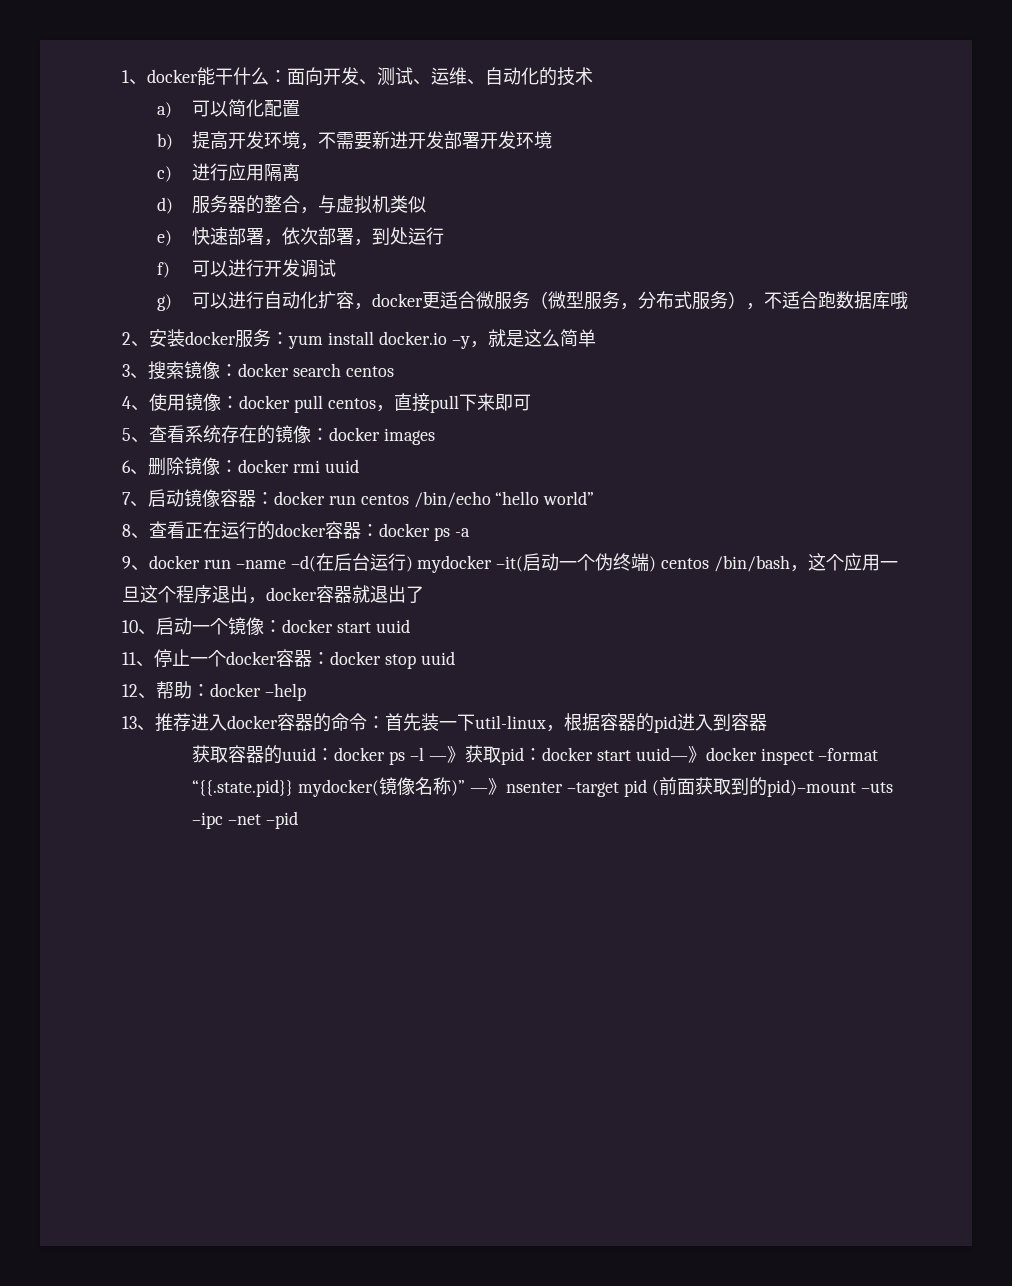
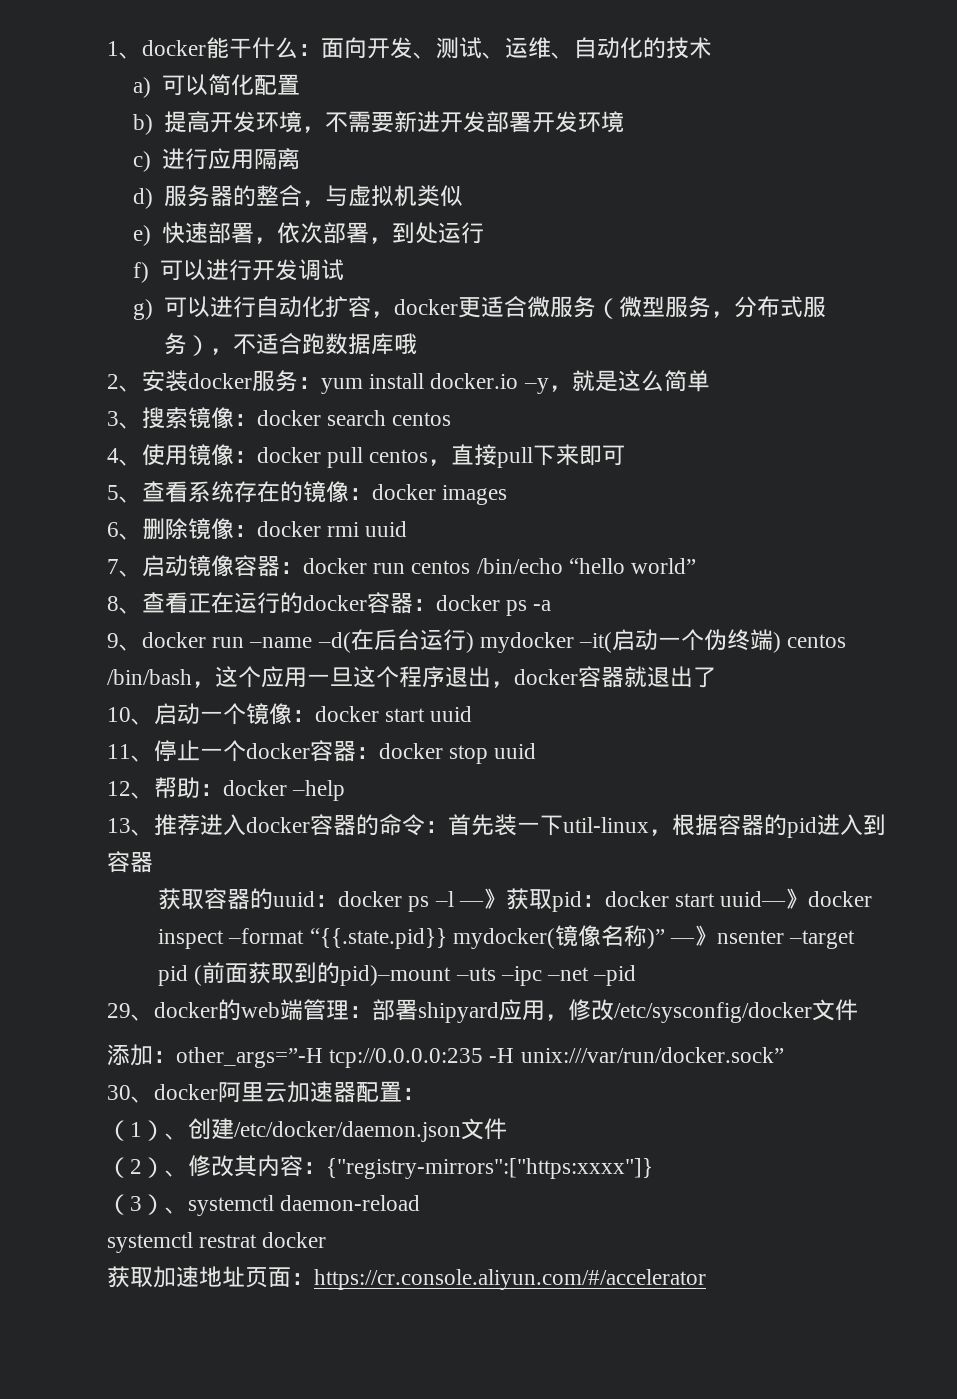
(299, 820) none -> [107,999,858,1023] [107,1044,784,1068] [107,1081,425,1103] [107,1118,507,1142] [107,1155,653,1179] [107,1194,421,1216] [107,1232,327,1253] [107,1266,706,1290] // 29、docker的web端管理：部署shipyard应用，修改/etc/sysconfig/docker文件 // 添加：other_args=”-H tcp://0.0.0.0:235 -H unix:///var/run/docker.sock” // 30、docker阿里云加速器配置： // （1）、创建/etc/docker/daemon.json文件 // （2）、修改其内容：{"registry-mirrors":["https:xxxx"]} // （3）、systemctl daemon-reload // systemctl restrat docker // 获取加速地址页面：https://cr.console.aliyun.com/#/accelerator

